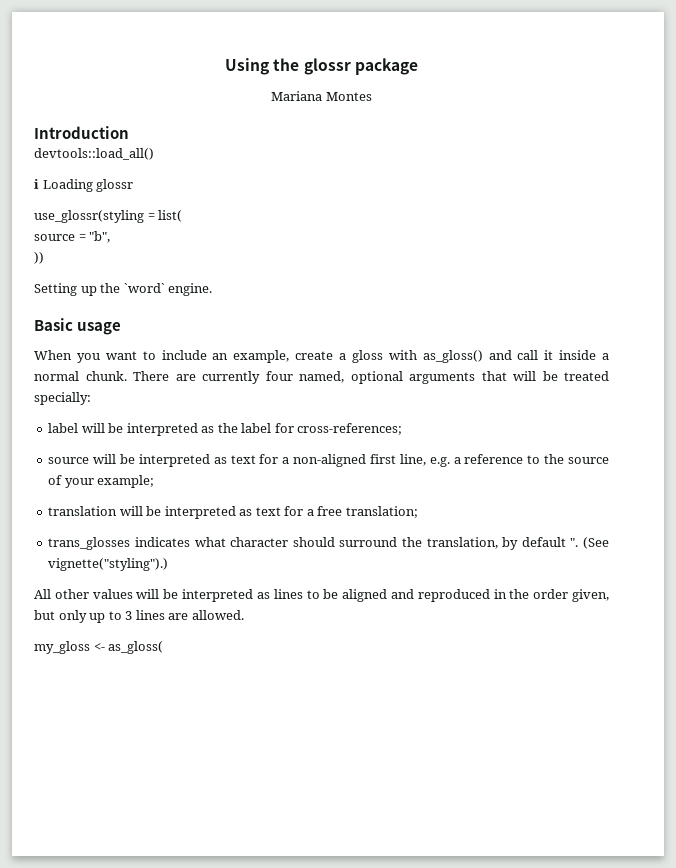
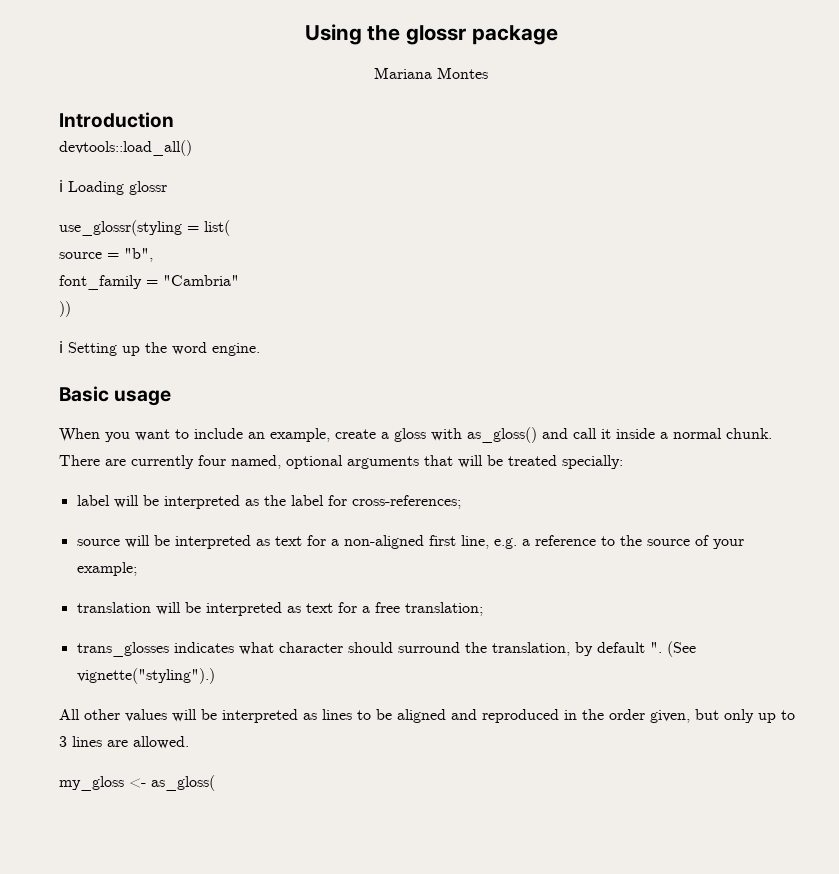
(111, 237) none -> [59,275,239,290] // font_family = "Cambria"
(44, 258) none -> [59,341,63,353] ℹ
[123,283,165,293] `word` -> [172,342,207,355] word

